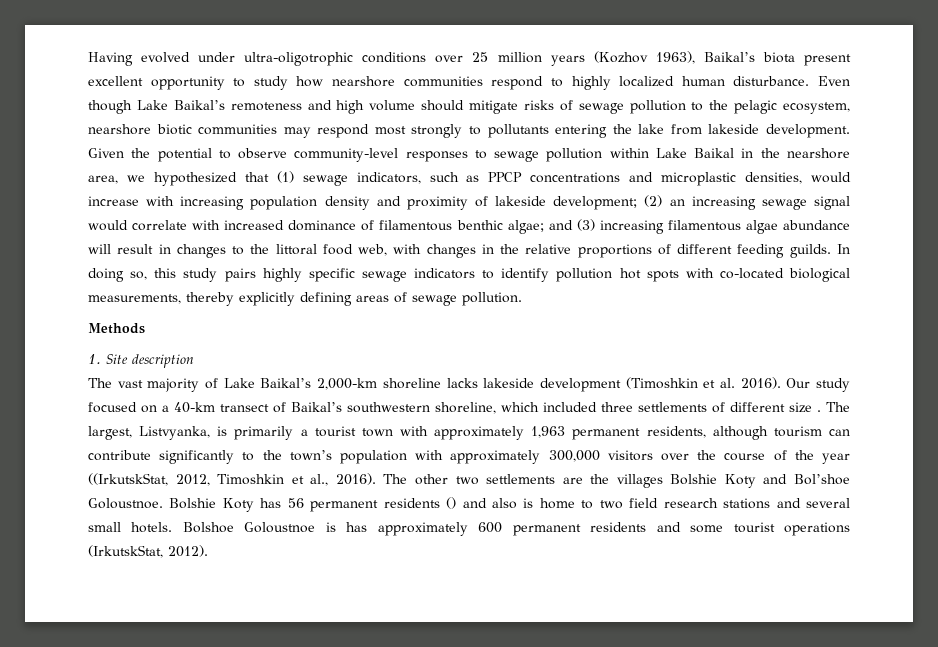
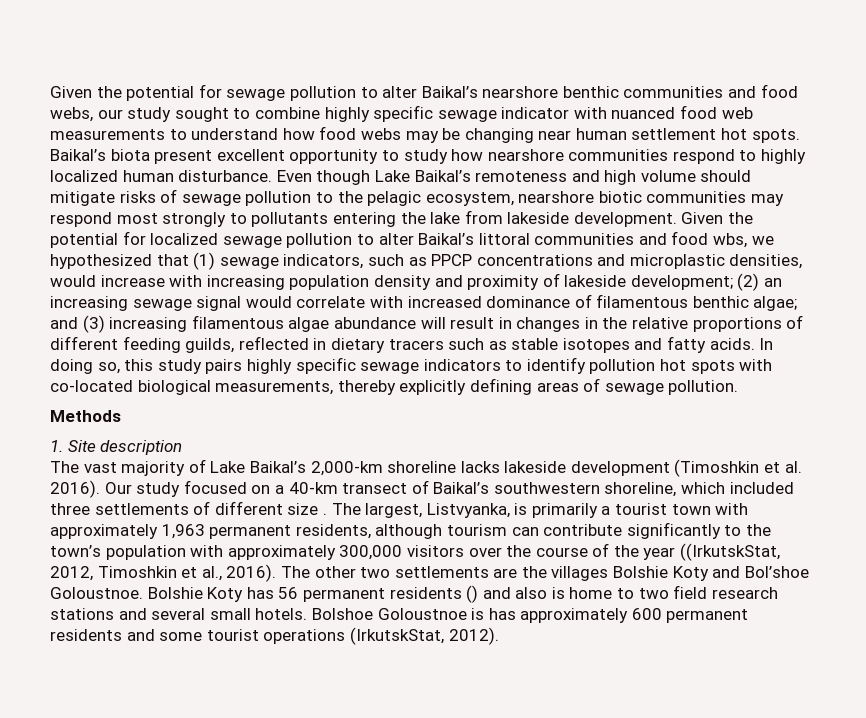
[88,51,695,66] Having evolved under ultra-oligotrophic conditions over 25 million years (Kozhov 1963), -> [50,84,798,101] [50,105,753,122] [50,126,800,143] Given the potential for sewage pollution to alter Baikal’s nearshore benthic communities and food webs, our study sought to combine highly specific sewage indicator with nuanced food web measurements to understand how food webs may be changing near human settlement hot spots.
[218,148,850,162] [88,175,118,184] to observe community-level responses to sewage pollution within Lake Baikal in the nearshore area, -> [122,231,748,248] for localized sewage pollution to alter Baikal’s littoral communities and food wbs,
[232,244,476,258] to the littoral food web, with changes -> (581, 324) none
[789,244,831,258] guilds. -> [185,336,755,353] guilds, reflected in dietary tracers such as stable isotopes and fatty acids.

